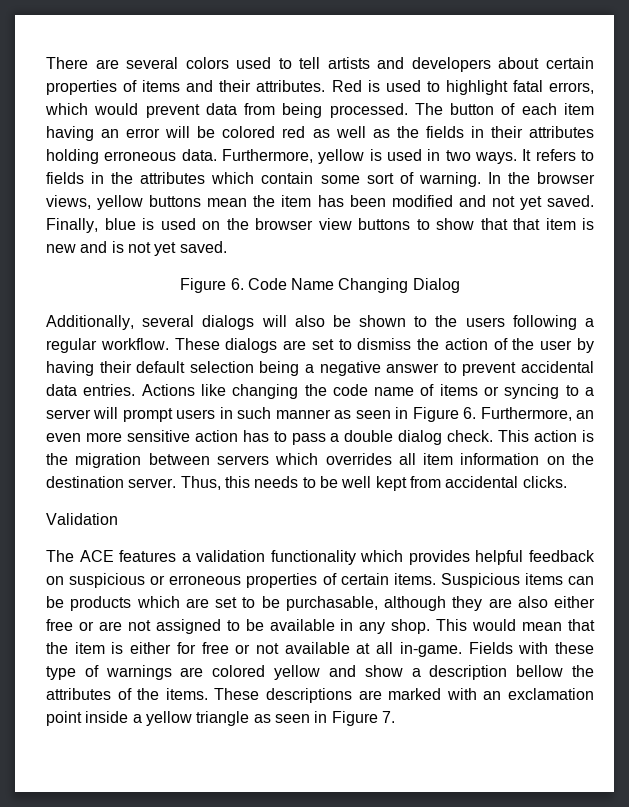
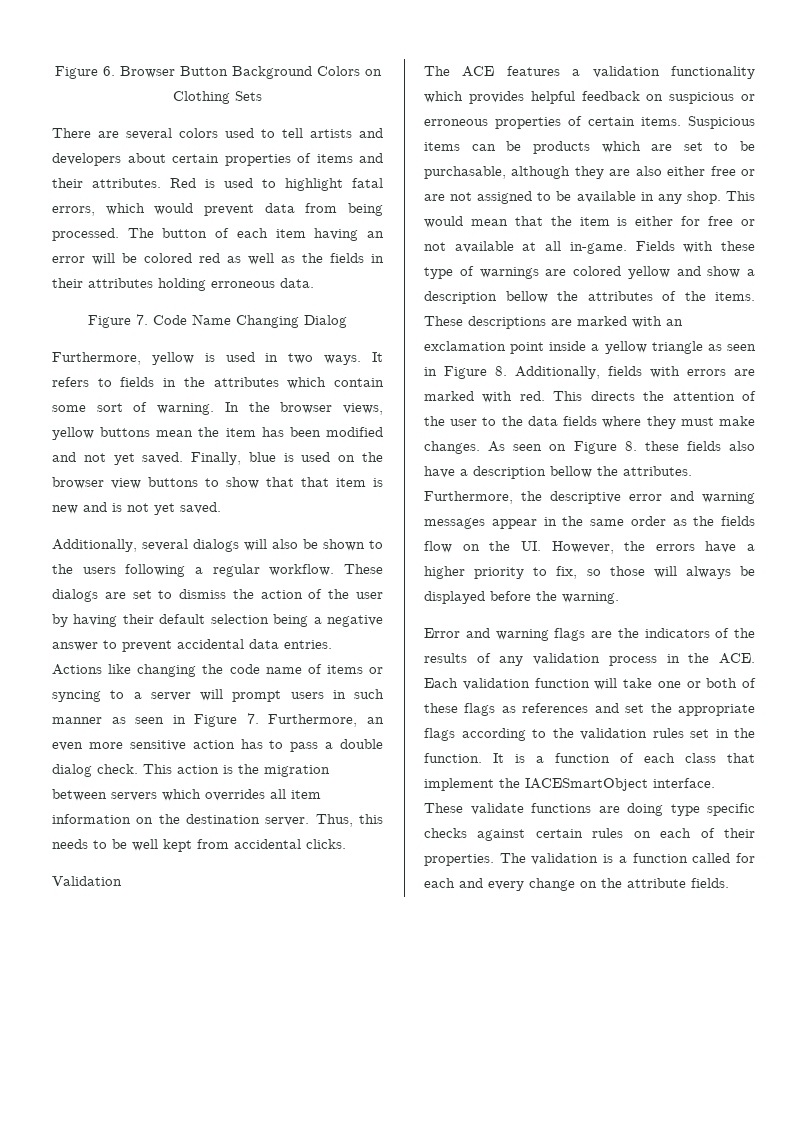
(46, 63) none -> [54,66,382,79] [173,91,262,104] Figure 6. Browser Button Background Colors on Clothing Sets //
(217, 155) none -> [88,314,347,328] // Figure 7. Code Name Changing Dialog //
[180,278,460,293] // Figure 6. Code Name Changing Dialog -> (221, 508) none
[463,407,477,419] 6. -> [246,713,259,724] 7.
[381,711,395,723] 7. -> [495,366,755,379] [424,391,756,403] [424,416,755,429] [424,441,755,454] [424,466,692,479] [424,491,755,504] [424,516,755,529] [424,541,755,554] [424,566,755,579] [424,591,619,604] [424,628,755,641] [424,653,755,666] [424,678,756,690] [424,703,755,716] [424,728,755,741] [424,753,755,763] [424,778,715,791] [424,803,755,816] [424,828,755,841] [424,853,755,866] [424,878,729,891] 8. Additionally, fields with errors are marked with red. This directs the attention of the user to the data fields where they must make changes. As seen on Figure 8. these fields also have a description bellow the attributes. Furthermore, the descriptive error and warning messages appear in the same order as the fields flow on the UI. However, the errors have a higher priority to fix, so those will always be displayed before the warning. // Error and warning flags are the indicators of the results of any validation process in the ACE. Each validation function will take one or both of these flags as references and set the appropriate flags according to the validation rules set in the function. It is a function of each class that implement the IACESmartObject interface. These validate functions are doing type specific checks against certain rules on each of their properties. The validation is a function called for each and every change on the attribute fields.

